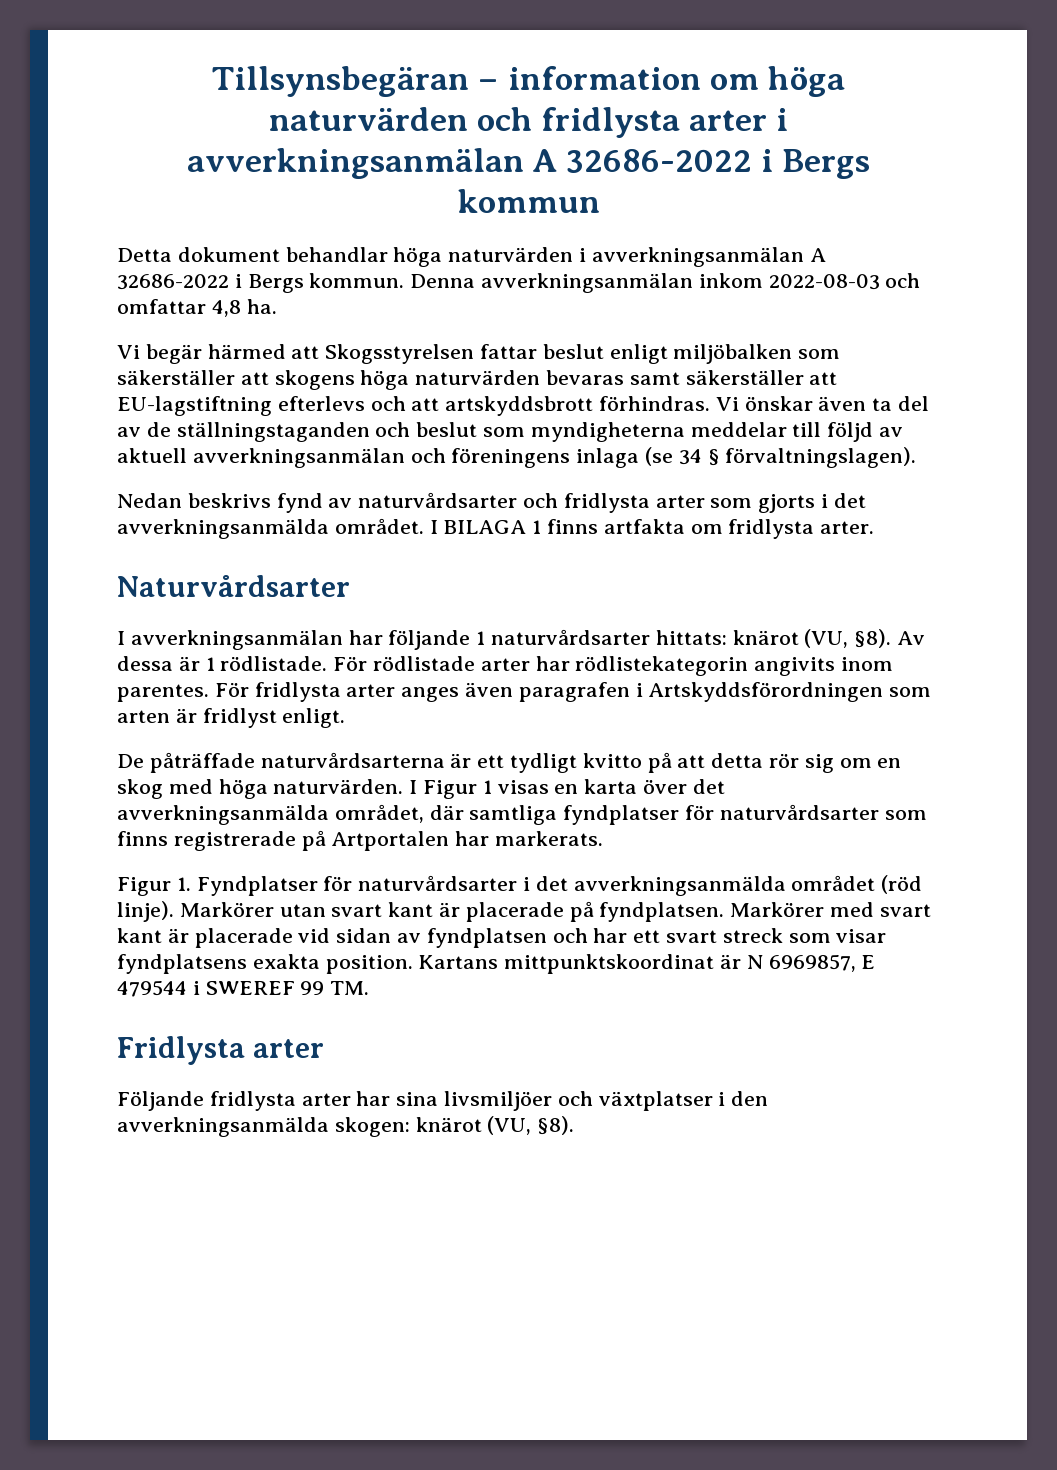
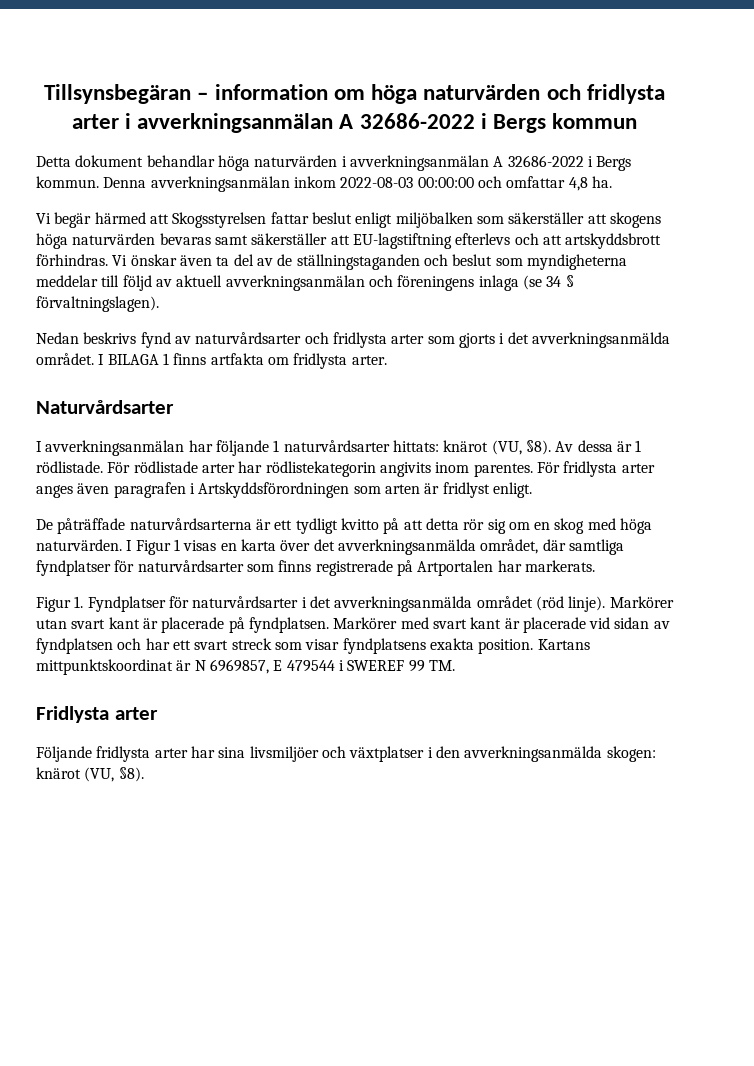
(880, 282) none -> [417,177,474,188] 00:00:00

